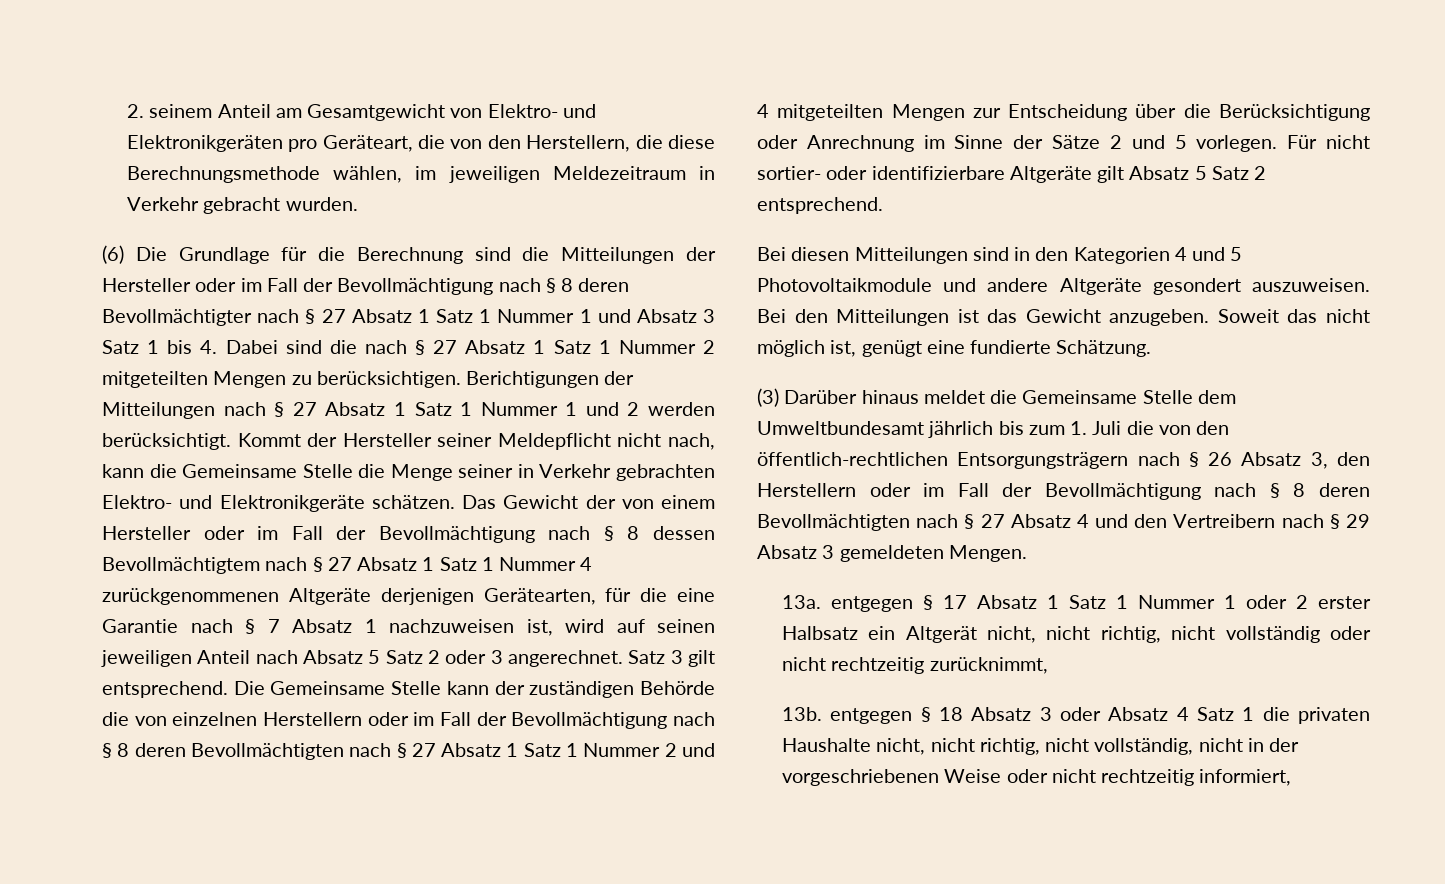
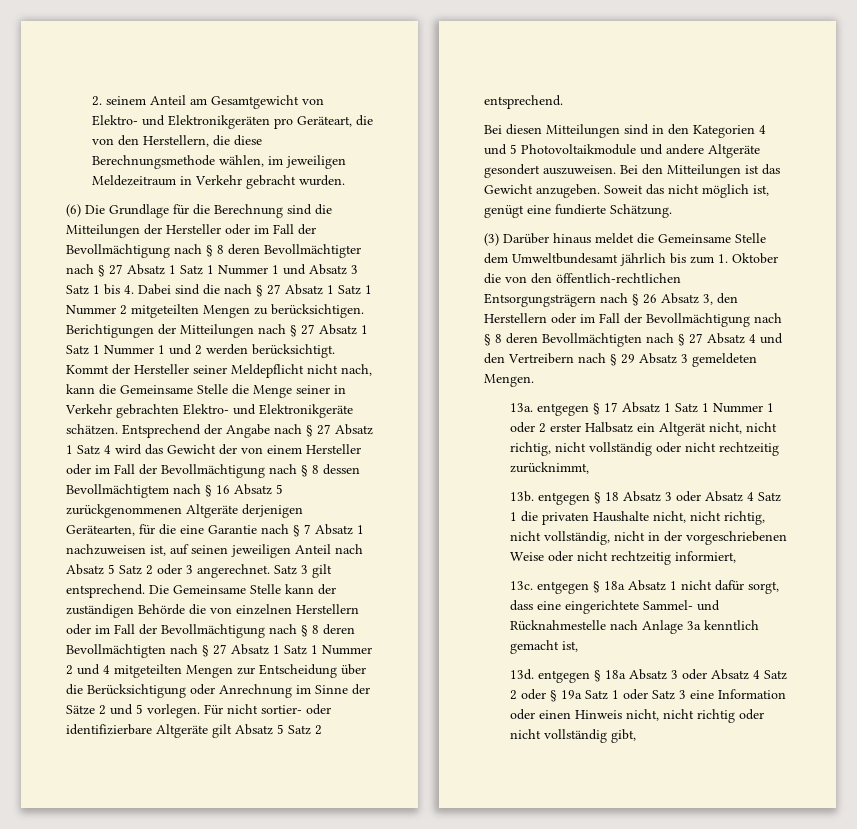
[462,495,496,509] Das -> [122,424,373,438] [66,444,163,455] Entsprechend der Angabe nach § 27 Absatz 1 Satz 4 wird das
[327,557,593,571] 27 Absatz 1 Satz 1 Nummer 4 -> [216,484,283,495] 16 Absatz 5
[565,619,604,633] wird -> (166, 550) none
[1092,421,1122,435] Juli -> [732,253,778,264] Oktober
(1292, 777) none -> [509,580,779,594] [509,600,720,614] [509,620,759,634] [509,640,578,654] [509,669,787,683] [509,689,786,702] [509,709,764,723] [509,729,636,743] // 13c. entgegen § 18a Absatz 1 nicht dafür sorgt, dass eine eingerichtete Sammel- und Rücknahmestelle nach Anlage 3a kenntlich gemacht ist, // 13d. entgegen § 18a Absatz 3 oder Absatz 4 Satz 2 oder § 19a Satz 1 oder Satz 3 eine Information oder einen Hinweis nicht, nicht richtig oder nicht vollständig gibt,

